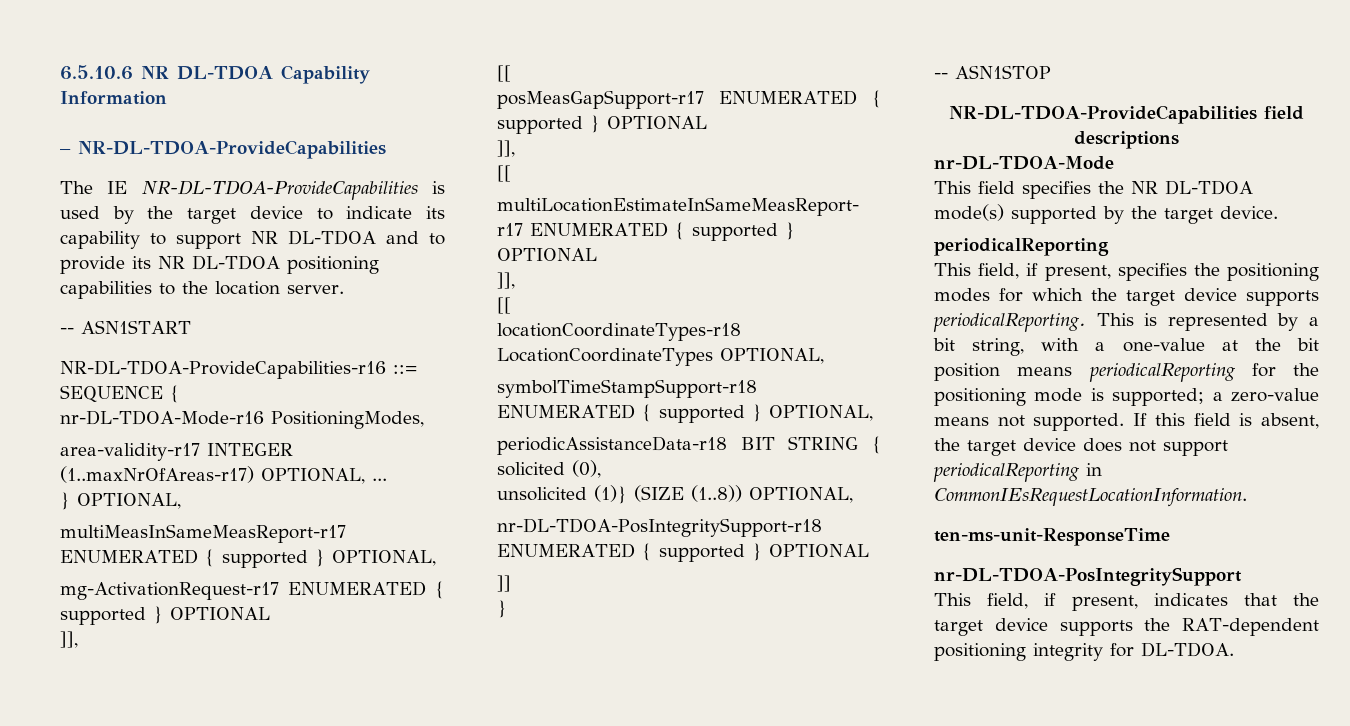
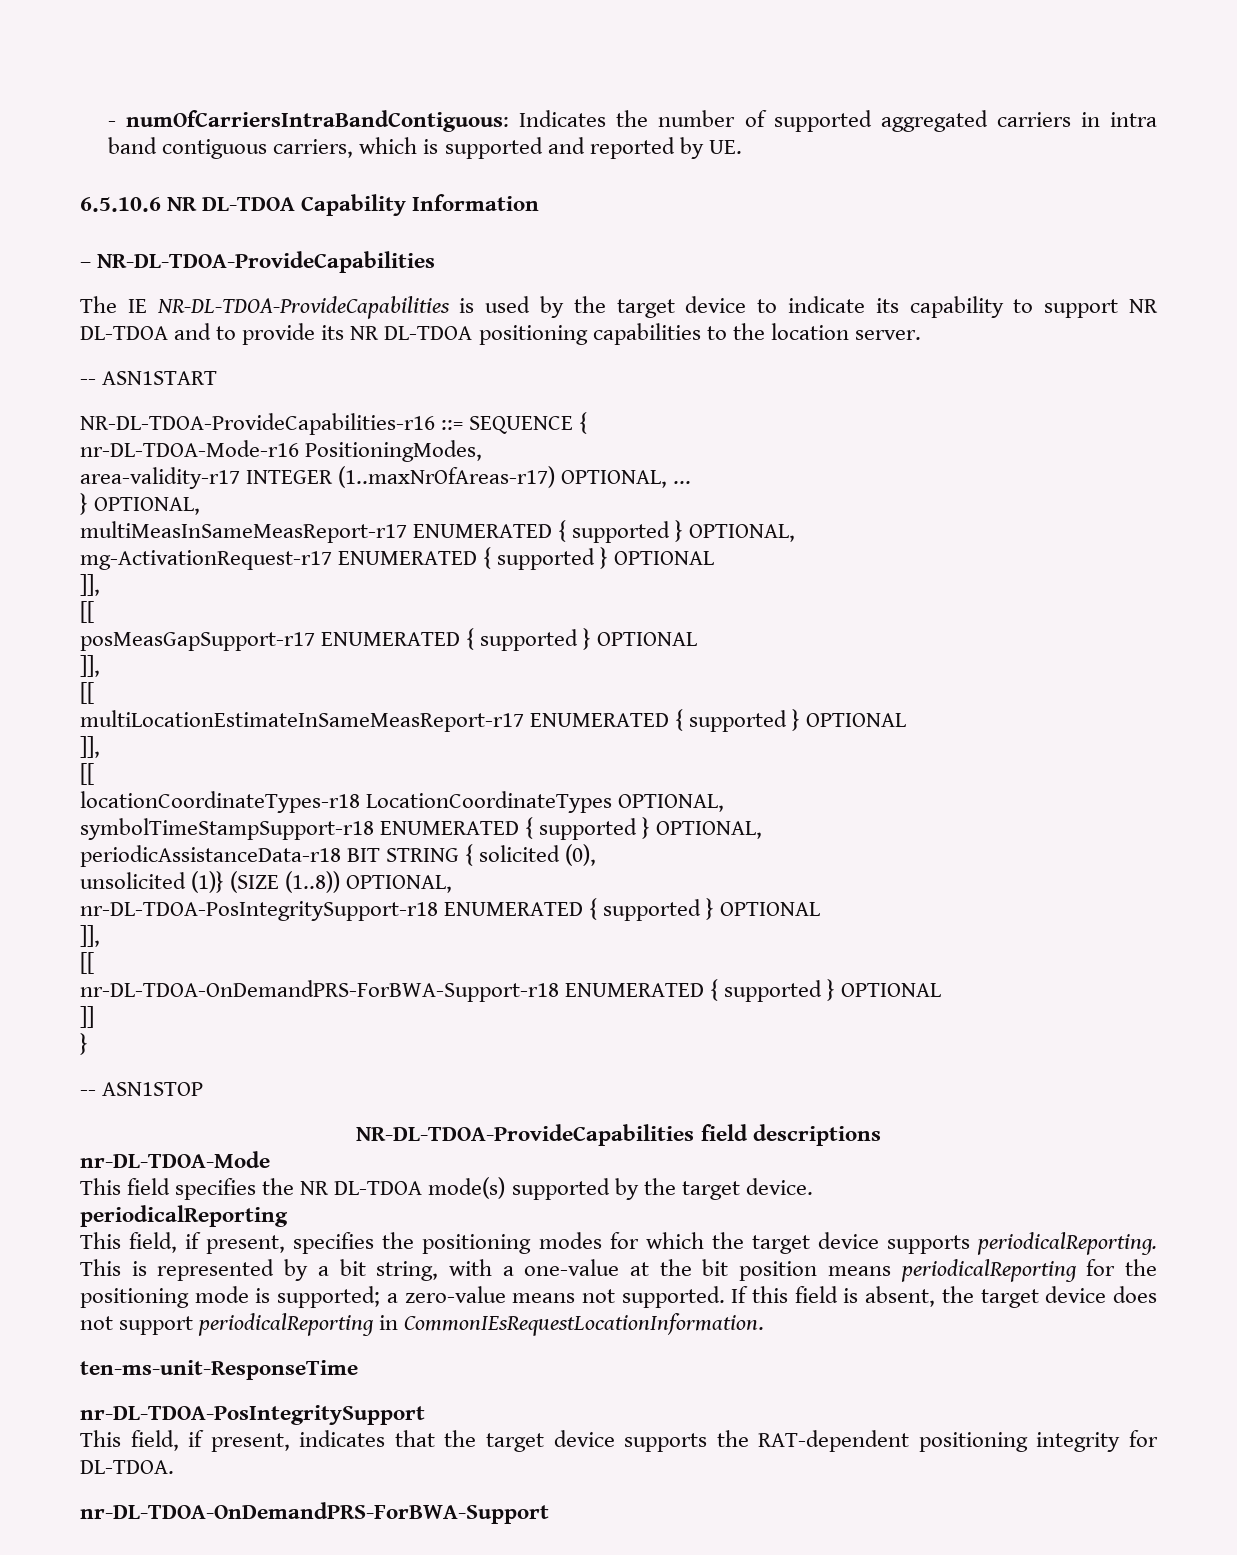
(60, 72) none -> [108,110,1157,132] [108,137,742,159] - numOfCarriersIntraBandContiguous: Indicates the number of supported aggregated carriers in intra band contiguous carriers, which is supported and reported by UE. //
(869, 550) none -> [80,925,100,947] [80,952,94,974] [80,979,942,1002] // ]], // [[ // nr-DL-TDOA-OnDemandPRS-ForBWA-Support-r18 ENUMERATED { supported } OPTIONAL
(1234, 649) none -> [80,1502,549,1524] // nr-DL-TDOA-OnDemandPRS-ForBWA-Support

